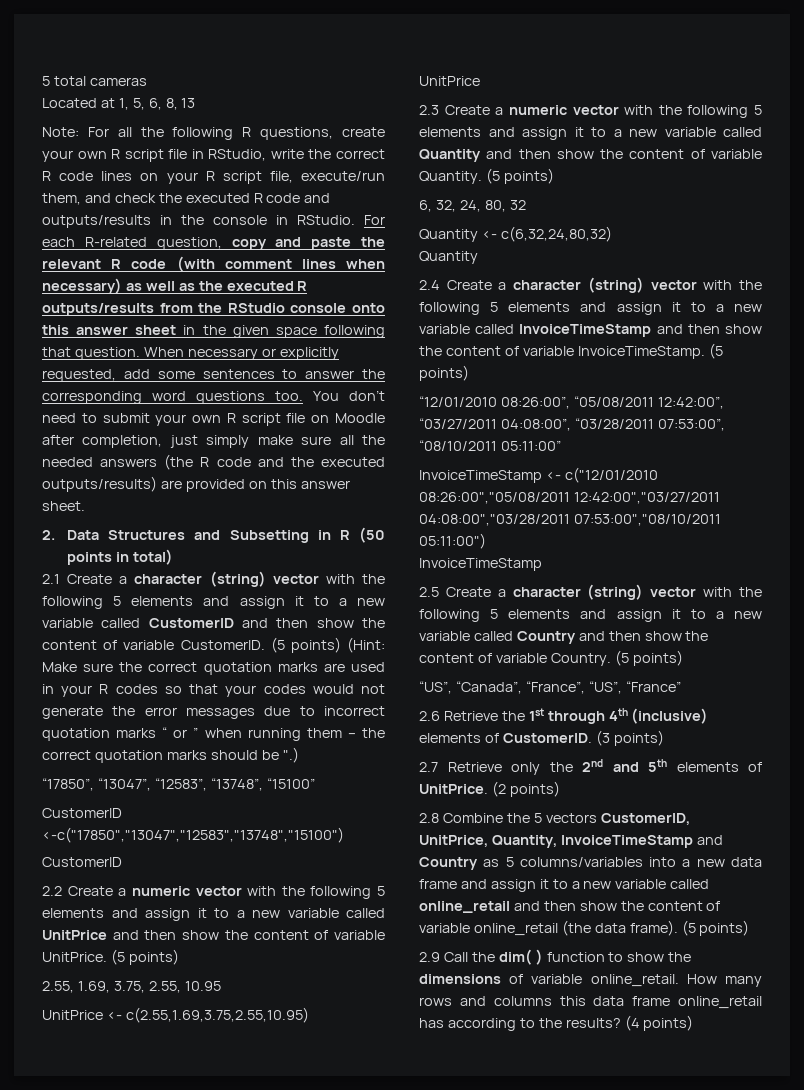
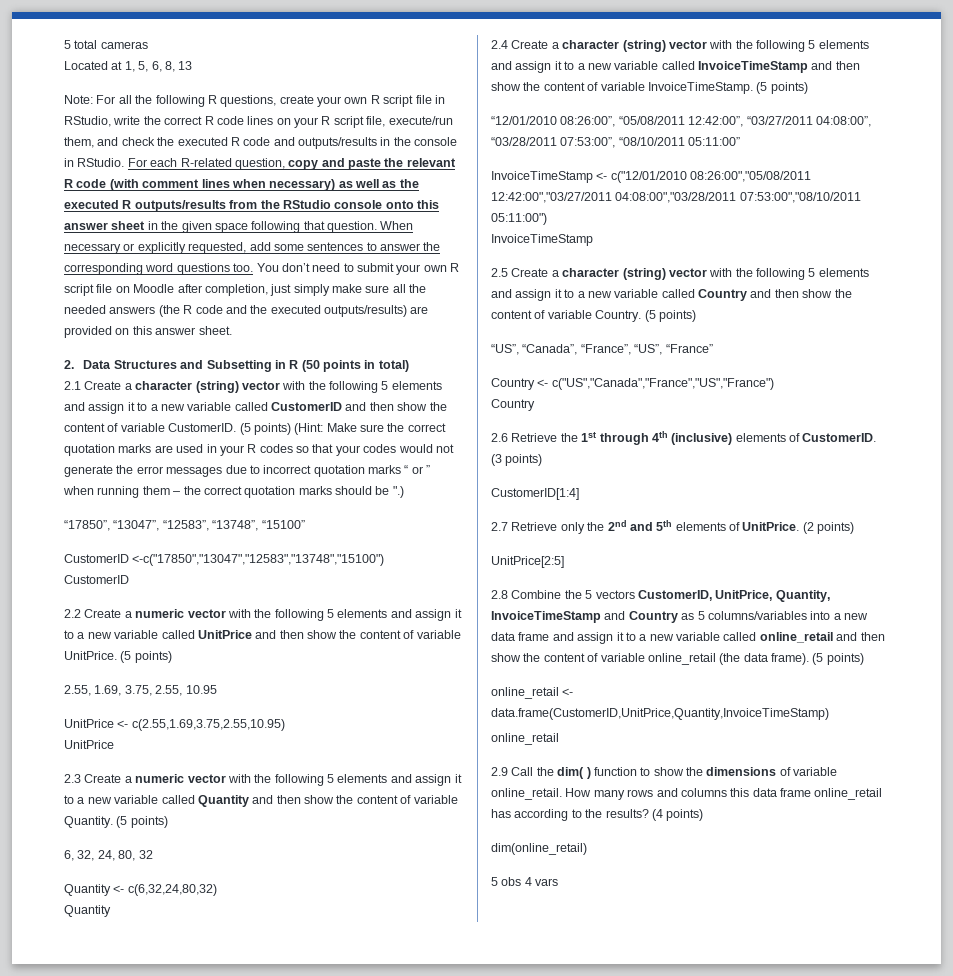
(681, 686) none -> [491,378,774,390] [491,399,535,411] // Country <- c("US","Canada","France","US","France") // Country
(664, 738) none -> [491,488,579,500] // CustomerID[1:4]
(560, 789) none -> [491,556,564,568] // UnitPrice[2:5]
(750, 928) none -> [491,687,574,699] [491,708,829,720] [491,733,559,745] // online_retail <- data.frame(CustomerID,UnitPrice,Quantity,InvoiceTimeStamp) // online_retail
(694, 1023) none -> [491,843,587,855] [491,877,559,886] // dim(online_retail) // 5 obs 4 vars

